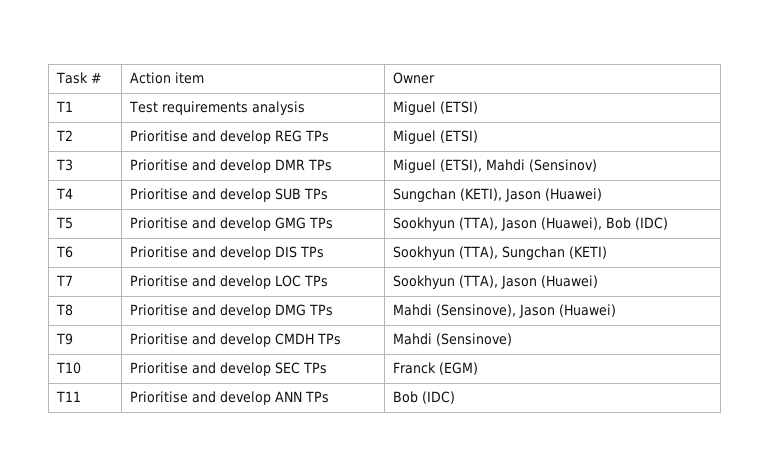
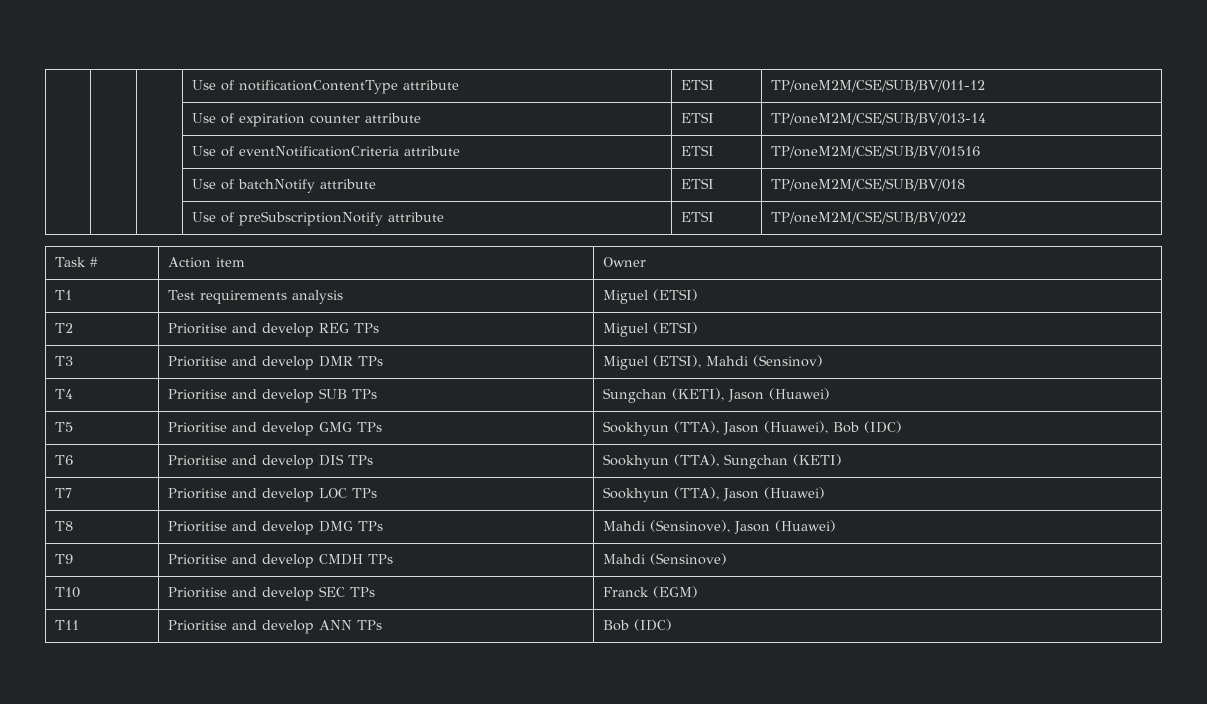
(56, 78) none -> [191,80,460,94] [680,79,714,90] [770,79,985,92] [191,113,421,127] [680,112,714,123] [770,112,986,125] [191,146,460,157] [680,145,714,156] [770,145,980,158] [191,179,376,193] [680,178,714,189] [770,178,965,191] [191,211,444,226] [680,211,714,222] [770,211,966,224] | | | Use of notificationContentType attribute | ETSI | TP/oneM2M/CSE/SUB/BV/011-12 // | | | Use of expiration counter attribute | ETSI | TP/oneM2M/CSE/SUB/BV/013-14 // | | | Use of eventNotificationCriteria attribute | ETSI | TP/oneM2M/CSE/SUB/BV/01516 // | | | Use of batchNotify attribute | ETSI | TP/oneM2M/CSE/SUB/BV/018 // | | | Use of preSubscriptionNotify attribute | ETSI | TP/oneM2M/CSE/SUB/BV/022 //

